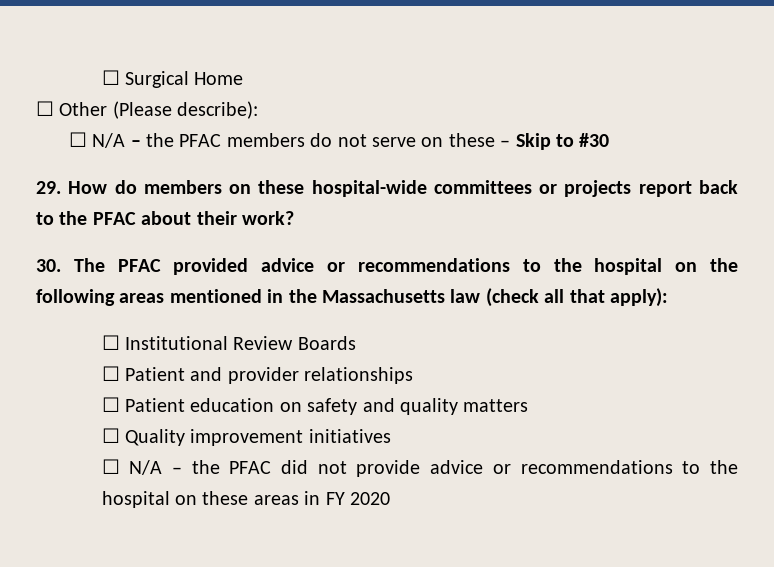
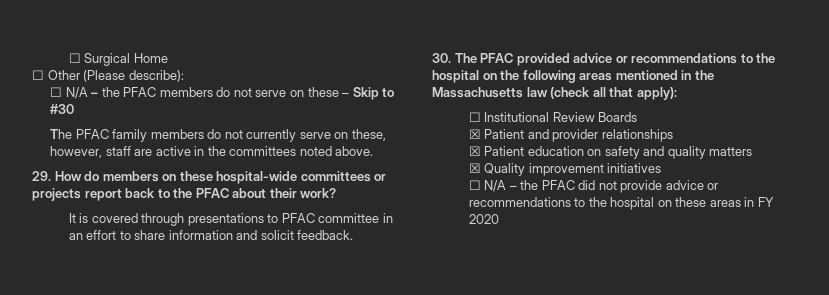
(610, 140) none -> [50,129,386,142] [50,146,374,158] // The PFAC family members do not currently serve on these, however, staff are active in the committees noted above.
(294, 218) none -> [68,213,393,226] [68,230,354,240] // It is covered through presentations to PFAC committee in an effort to share information and solicit feedback.
[101,366,120,381] ☐ -> [468,129,481,139] ☒
[101,397,120,412] ☐ -> [468,146,481,156] ☒
[101,428,120,443] ☐ -> [468,163,481,173] ☒

